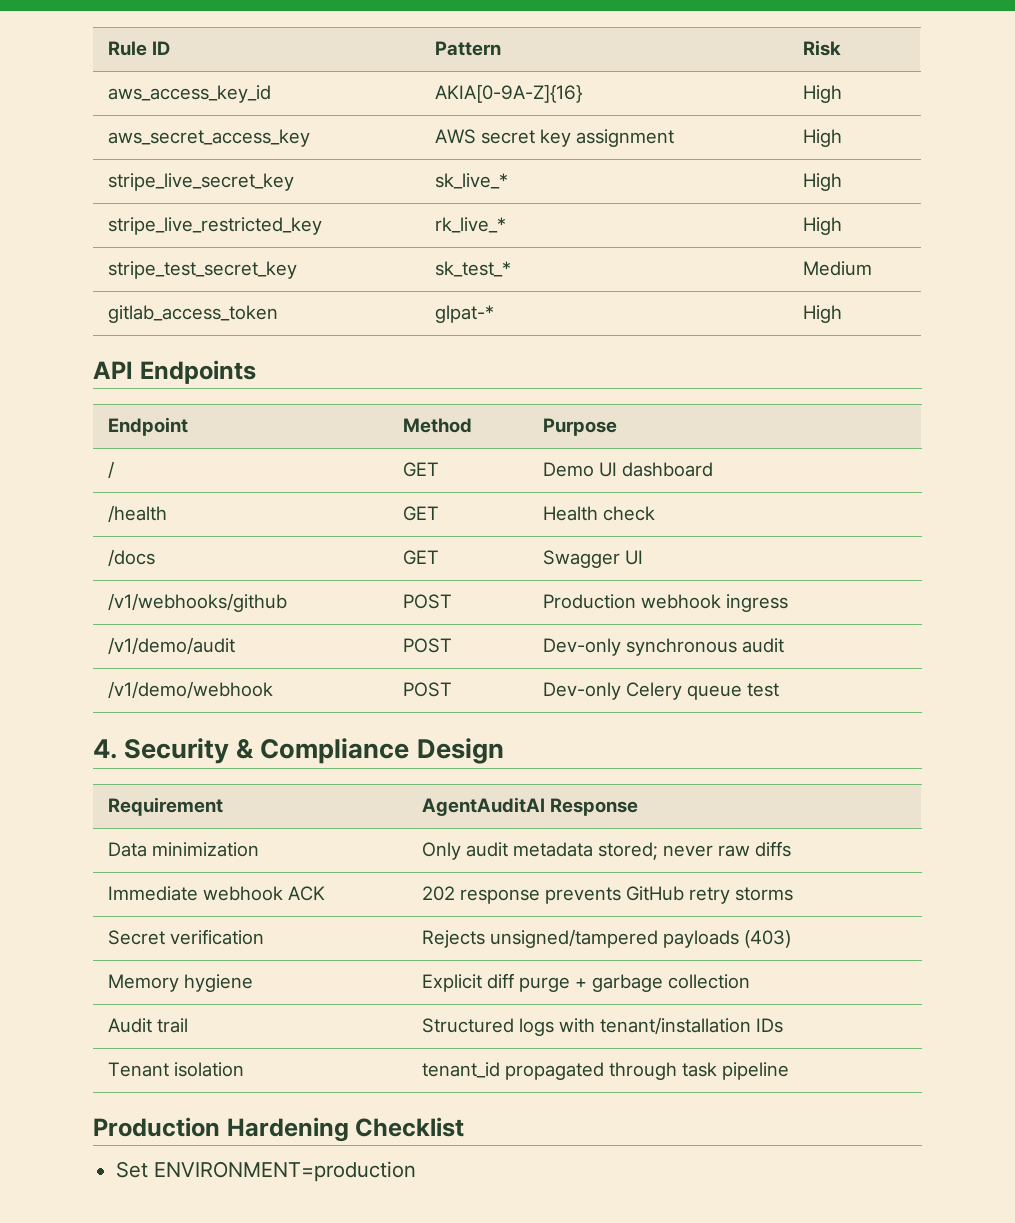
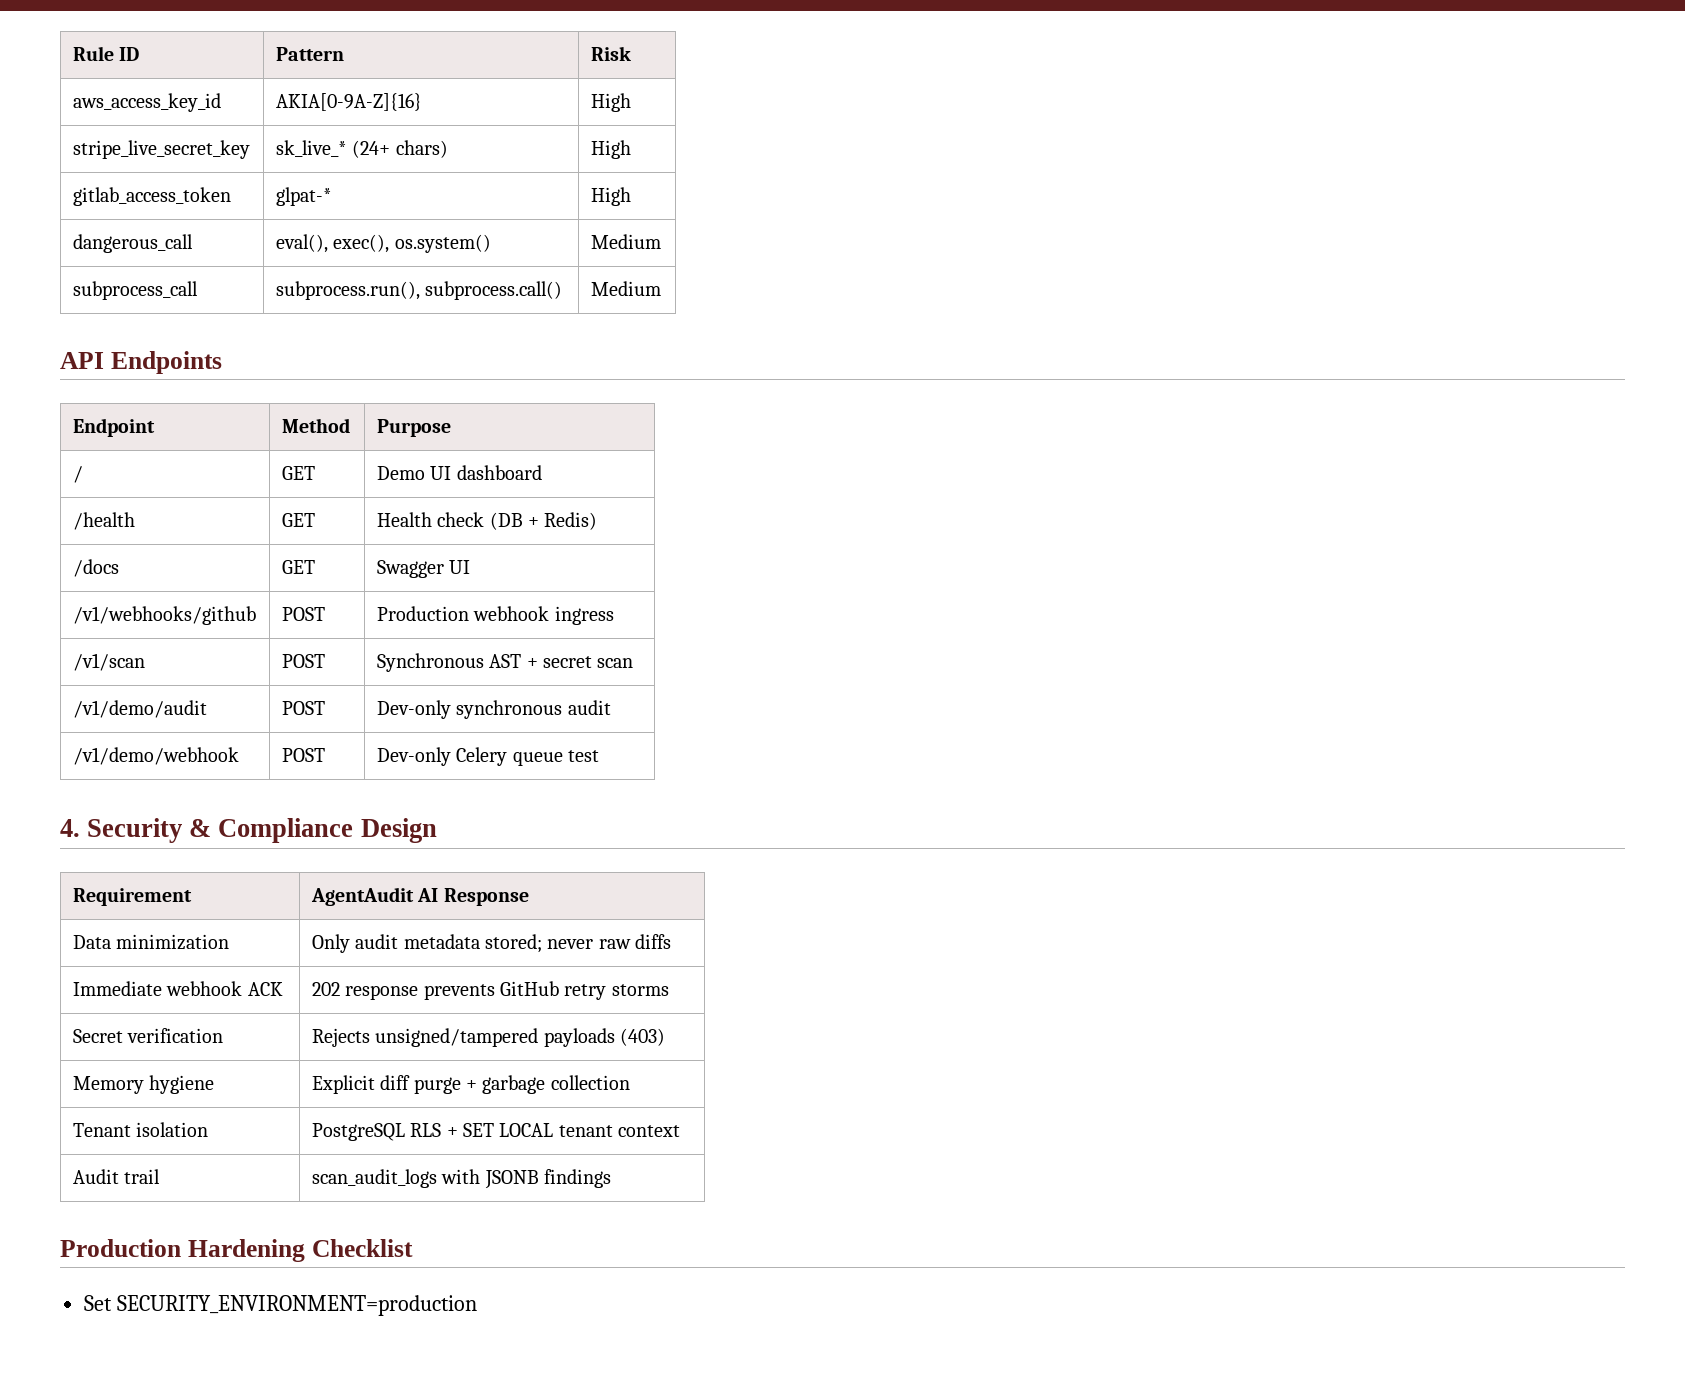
[107,129,310,147] [434,129,674,147] [802,129,842,147] // aws_secret_access_key | AWS secret key assignment | High -> (631, 102) none
[802,173,842,191] [107,217,322,235] [434,217,506,233] [802,217,842,235] [107,261,297,279] [434,261,511,277] [802,261,872,276] [107,305,278,323] [434,305,494,323] [802,305,842,323] | High // stripe_live_restricted_key | rk_live_* | High // stripe_test_secret_key | sk_test_* | Medium // gitlab_access_token | glpat-* | High -> [352,140,448,158] [590,140,631,159] [72,187,231,206] [275,187,332,206] [590,187,631,206] [72,234,193,253] [275,234,491,253] [590,234,661,249] [72,281,198,300] [275,281,563,300] [590,281,661,296] (24+ chars) | High // gitlab_access_token | glpat-* | High // dangerous_call | eval(), exec(), os.system() | Medium // subprocess_call | subprocess.run(), subprocess.call() | Medium
(655, 513) none -> [489,512,598,530] (DB + Redis)
(788, 603) none -> [72,653,145,671] [281,654,325,668] [376,653,634,672] // /v1/scan | POST | Synchronous AST + secret scan
[421,797,545,816] AgentAuditAI -> [310,887,439,906] AgentAudit AI
[107,1018,188,1033] [421,1017,784,1036] [107,1062,244,1077] [421,1062,790,1080] Audit trail | Structured logs with tenant/installation IDs // Tenant isolation | tenant_id propagated through task pipeline -> [72,1122,209,1137] [311,1123,681,1141] [72,1169,161,1184] [311,1169,612,1189] Tenant isolation | PostgreSQL RLS + SET LOCAL tenant context // Audit trail | scan_audit_logs with JSONB findings
[153,1161,416,1182] ENVIRONMENT=production -> [117,1295,478,1316] SECURITY_ENVIRONMENT=production

